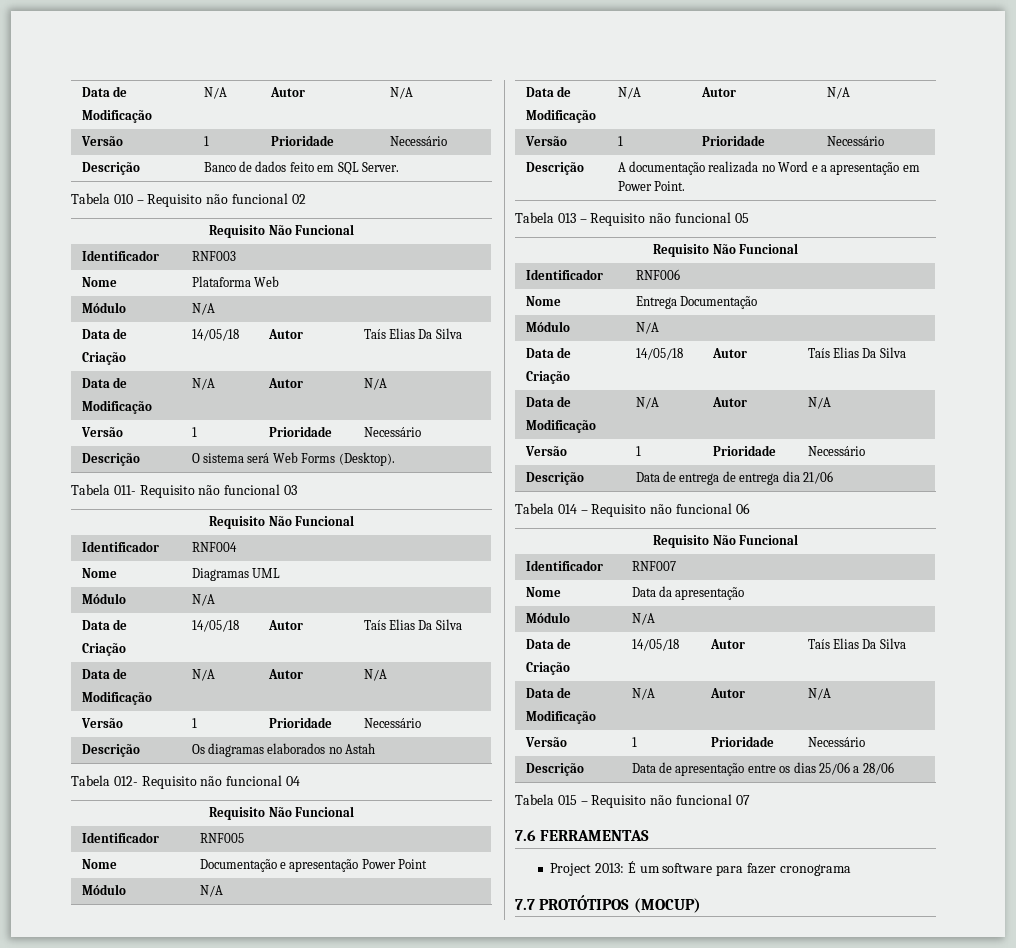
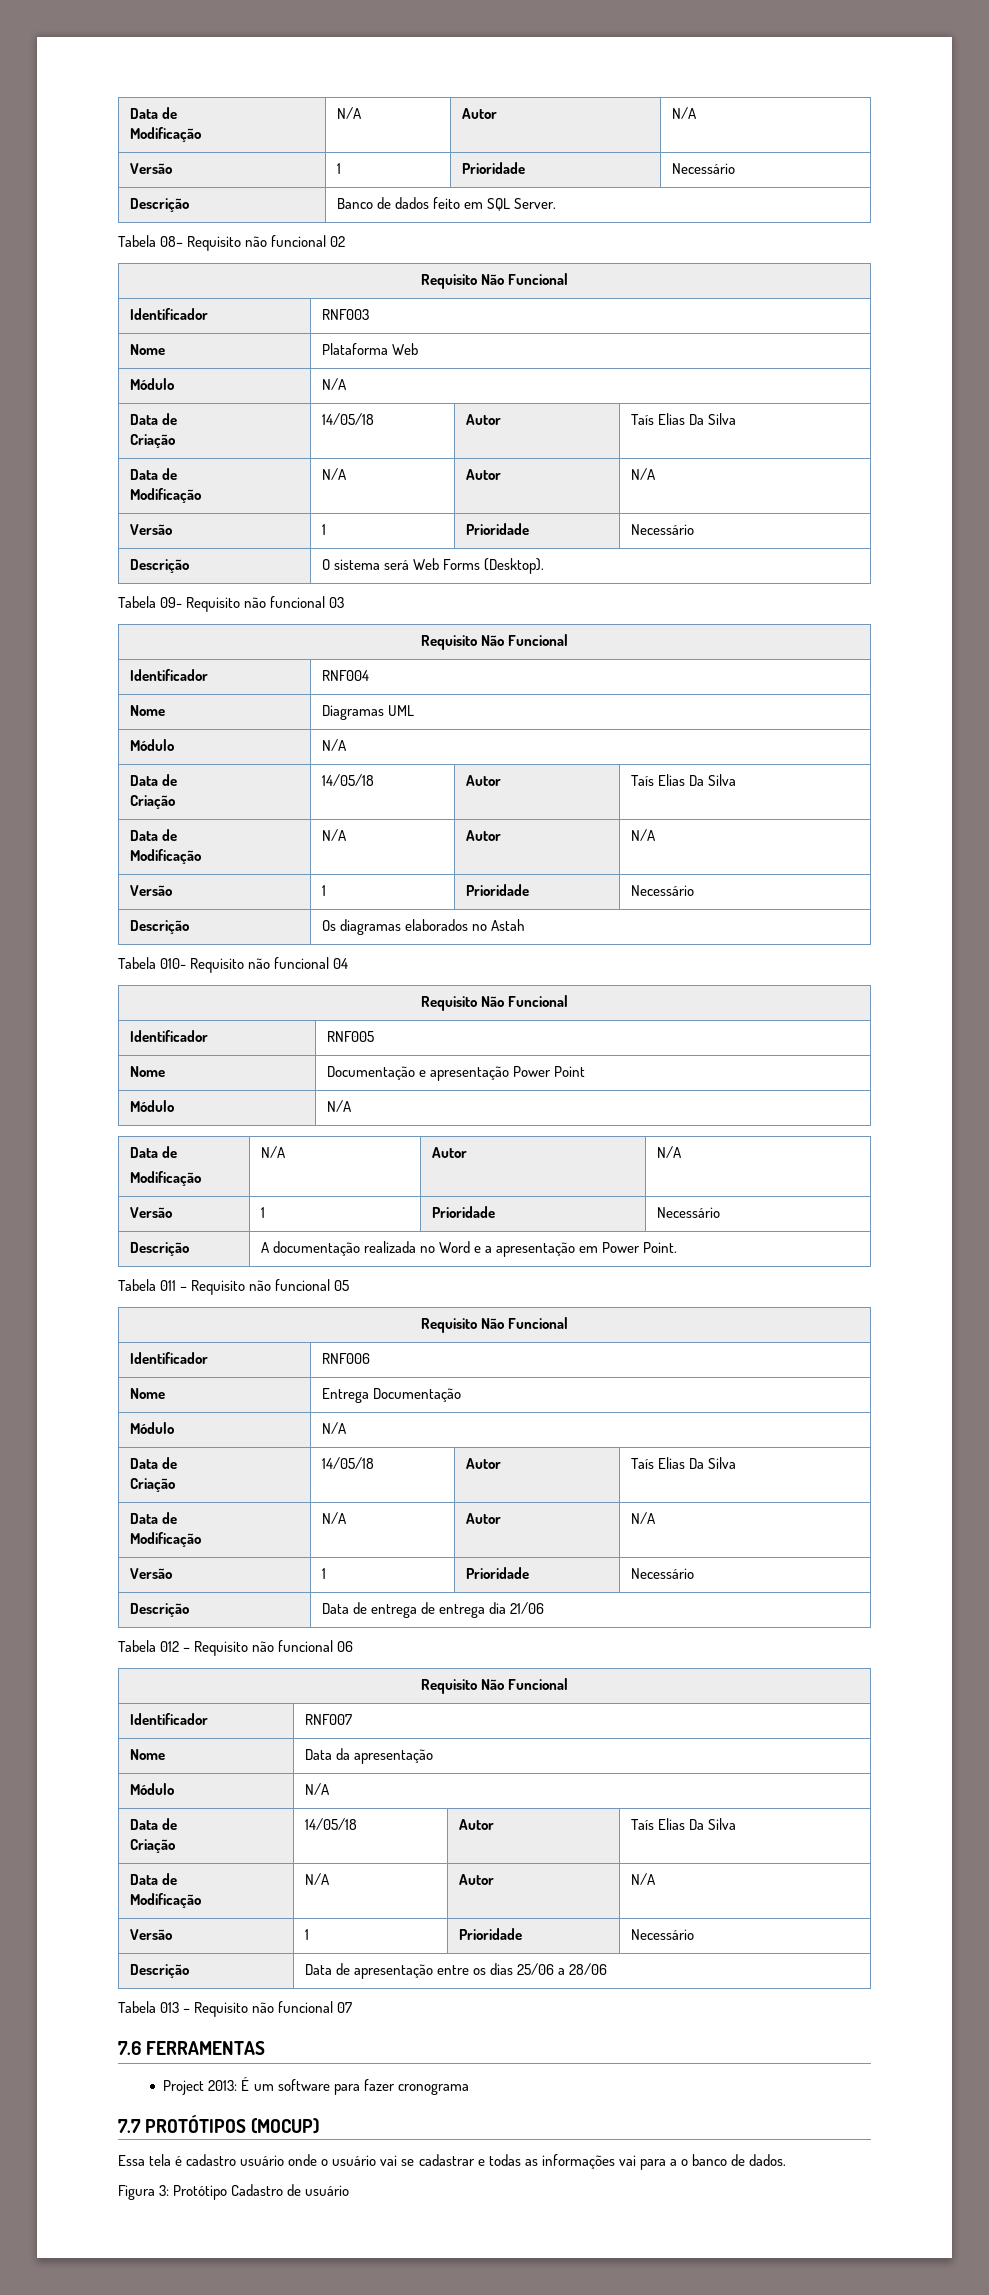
[113,194,144,204] 010 – -> [160,236,184,247] 08–
[113,485,136,495] 011- -> [160,597,183,608] 09-
[113,776,138,786] 012- -> [160,958,187,969] 010-
[557,213,576,223] 013 -> [160,1280,177,1291] 011
[557,504,577,514] 014 -> [160,1641,180,1652] 012
[557,795,577,805] 015 -> [160,2002,180,2013] 013
(701, 905) none -> [118,2154,787,2170] [118,2184,350,2200] // Essa tela é cadastro usuário onde o usuário vai se cadastrar e todas as informações vai para a o banco de dados. // Figura 3: Protótipo Cadastro de usuário

